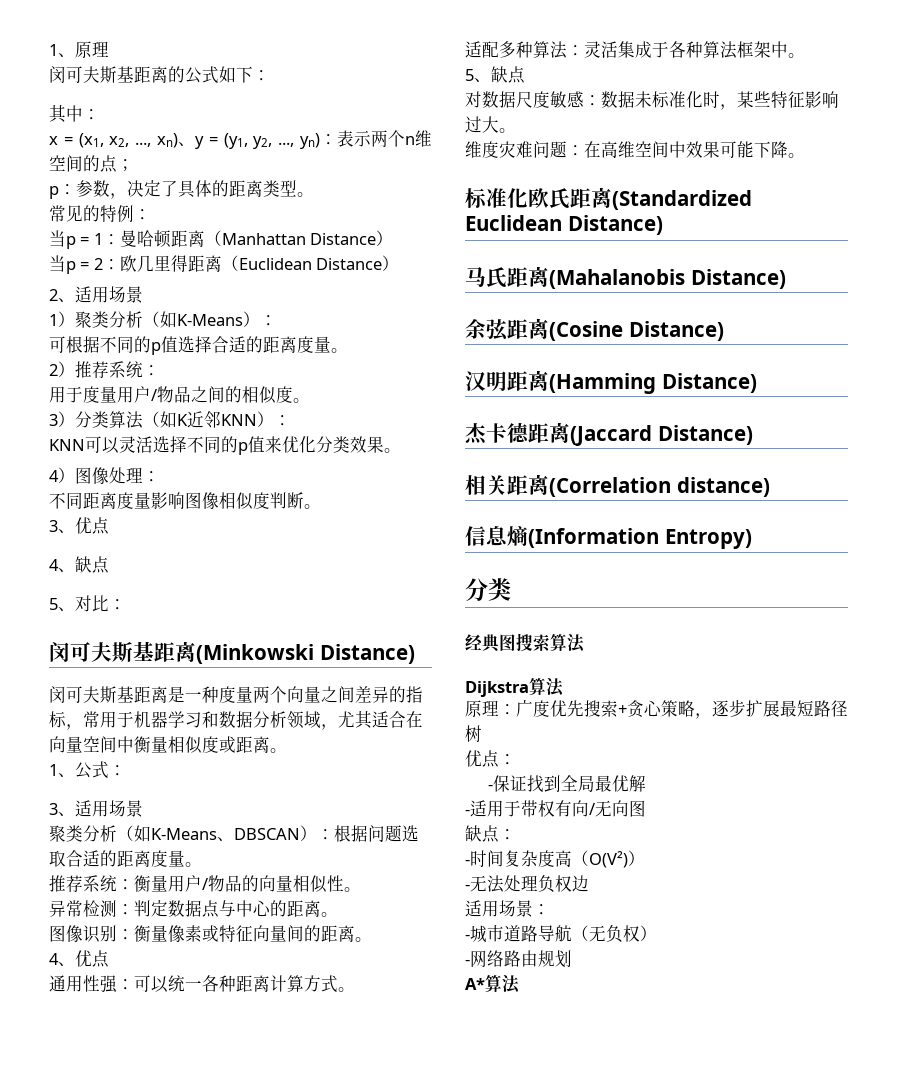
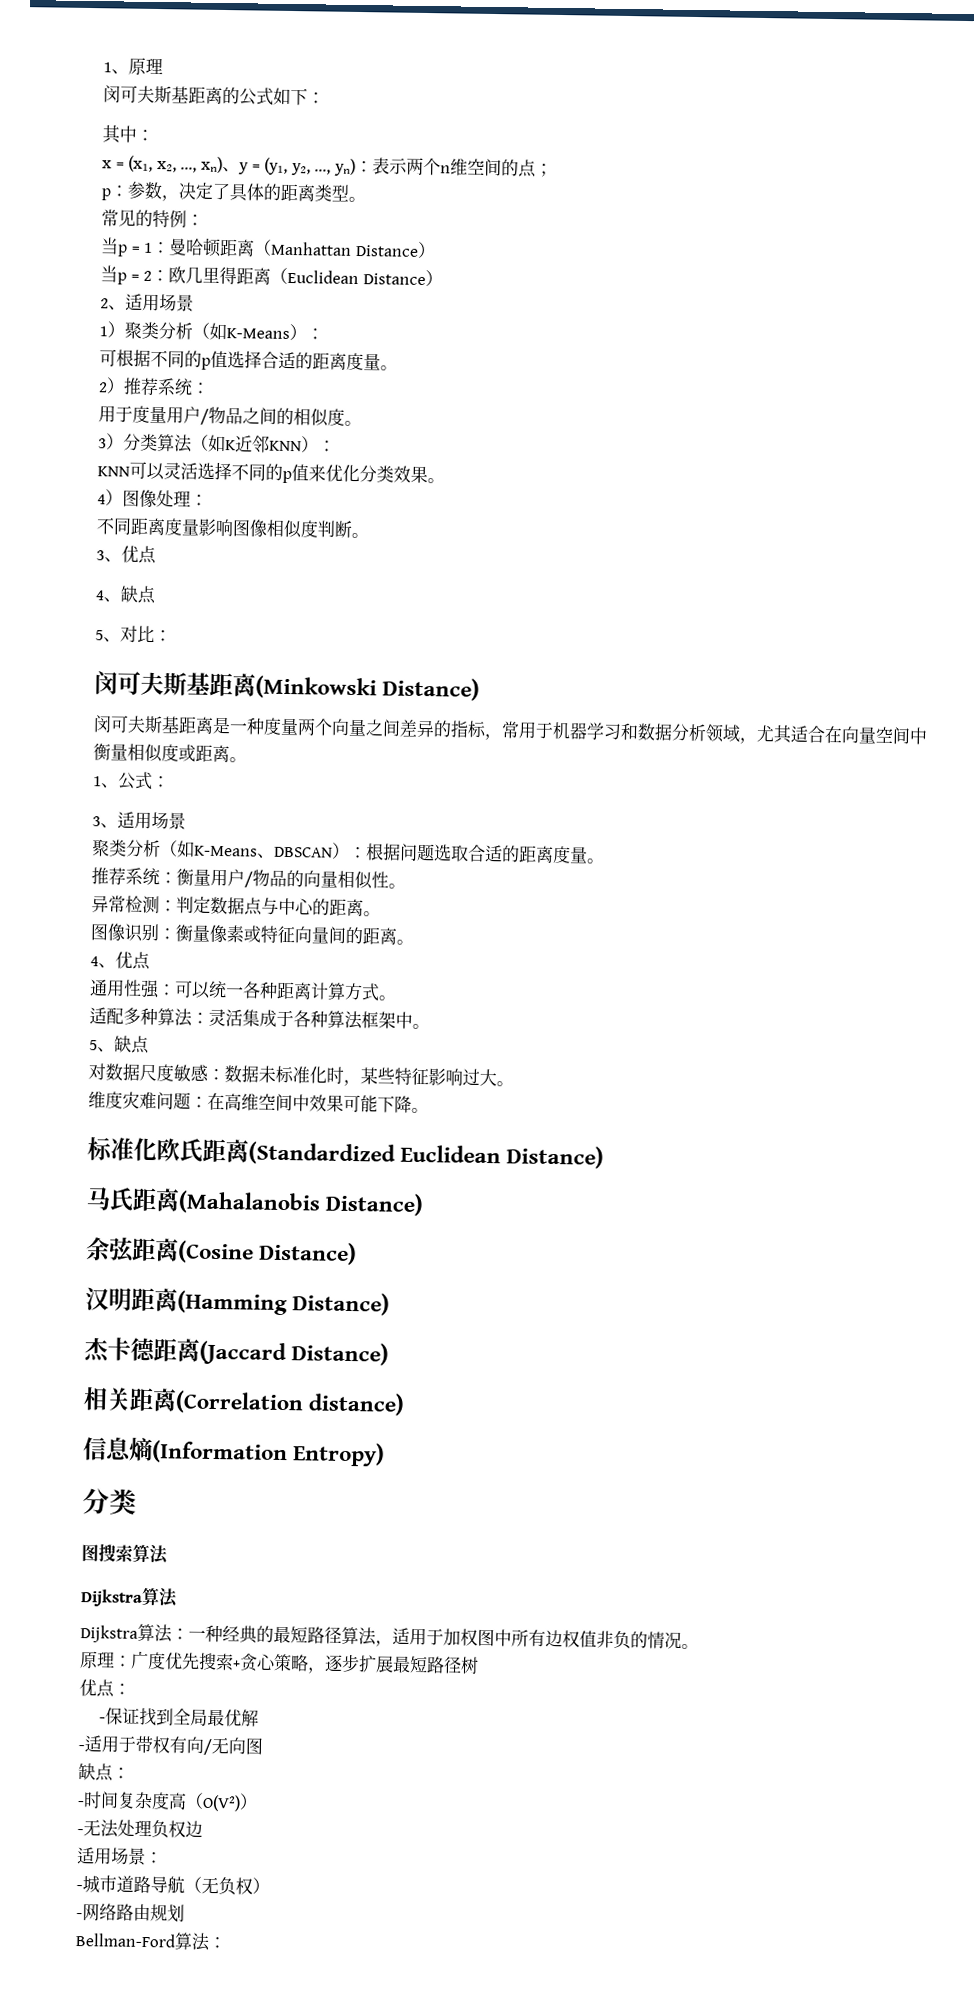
[465,634,501,653] 经典 -> (137, 1501) none
(564, 687) none -> [80,1623,699,1650] // Dijkstra算法：一种经典的最短路径算法，适用于加权图中所有边权值非负的情况。
[465,974,520,994] A*算法 -> [75,1932,226,1951] Bellman-Ford算法：

